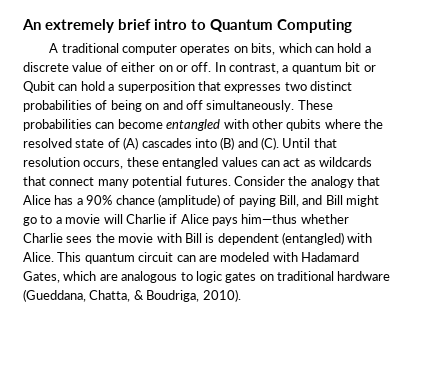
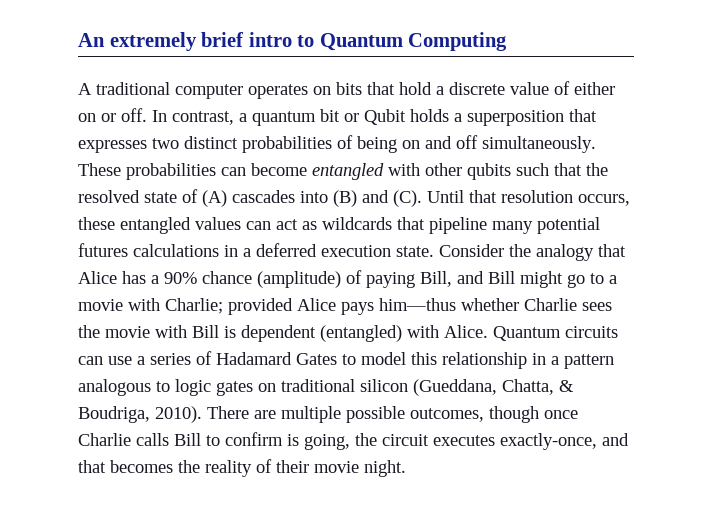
[251,43,334,55] bits, which can -> [336,82,395,95] bits that
[58,81,105,91] can hold -> [410,109,449,122] holds
[324,119,361,129] where -> [516,163,582,176] such that
[49,177,95,186] connect -> [429,217,487,234] pipeline
[185,176,231,186] futures. -> [78,243,434,257] futures calculations in a deferred execution state.
[103,214,178,224] will Charlie if -> [128,298,293,315] with Charlie; provided
[57,252,359,264] [23,271,118,283] This quantum circuit can are modeled with Hadamard Gates, which are -> [493,326,618,341] [78,351,614,369] Quantum circuits can use a series of Hadamard Gates to model this relationship in a pattern
[337,271,391,281] hardware -> [360,379,408,392] silicon
(241, 295) none -> [207,406,578,423] [78,432,629,450] [78,459,406,477] There are multiple possible outcomes, though once Charlie calls Bill to confirm is going, the circuit executes exactly-once, and that becomes the reality of their movie night.

